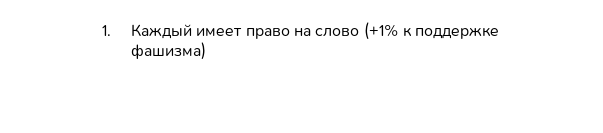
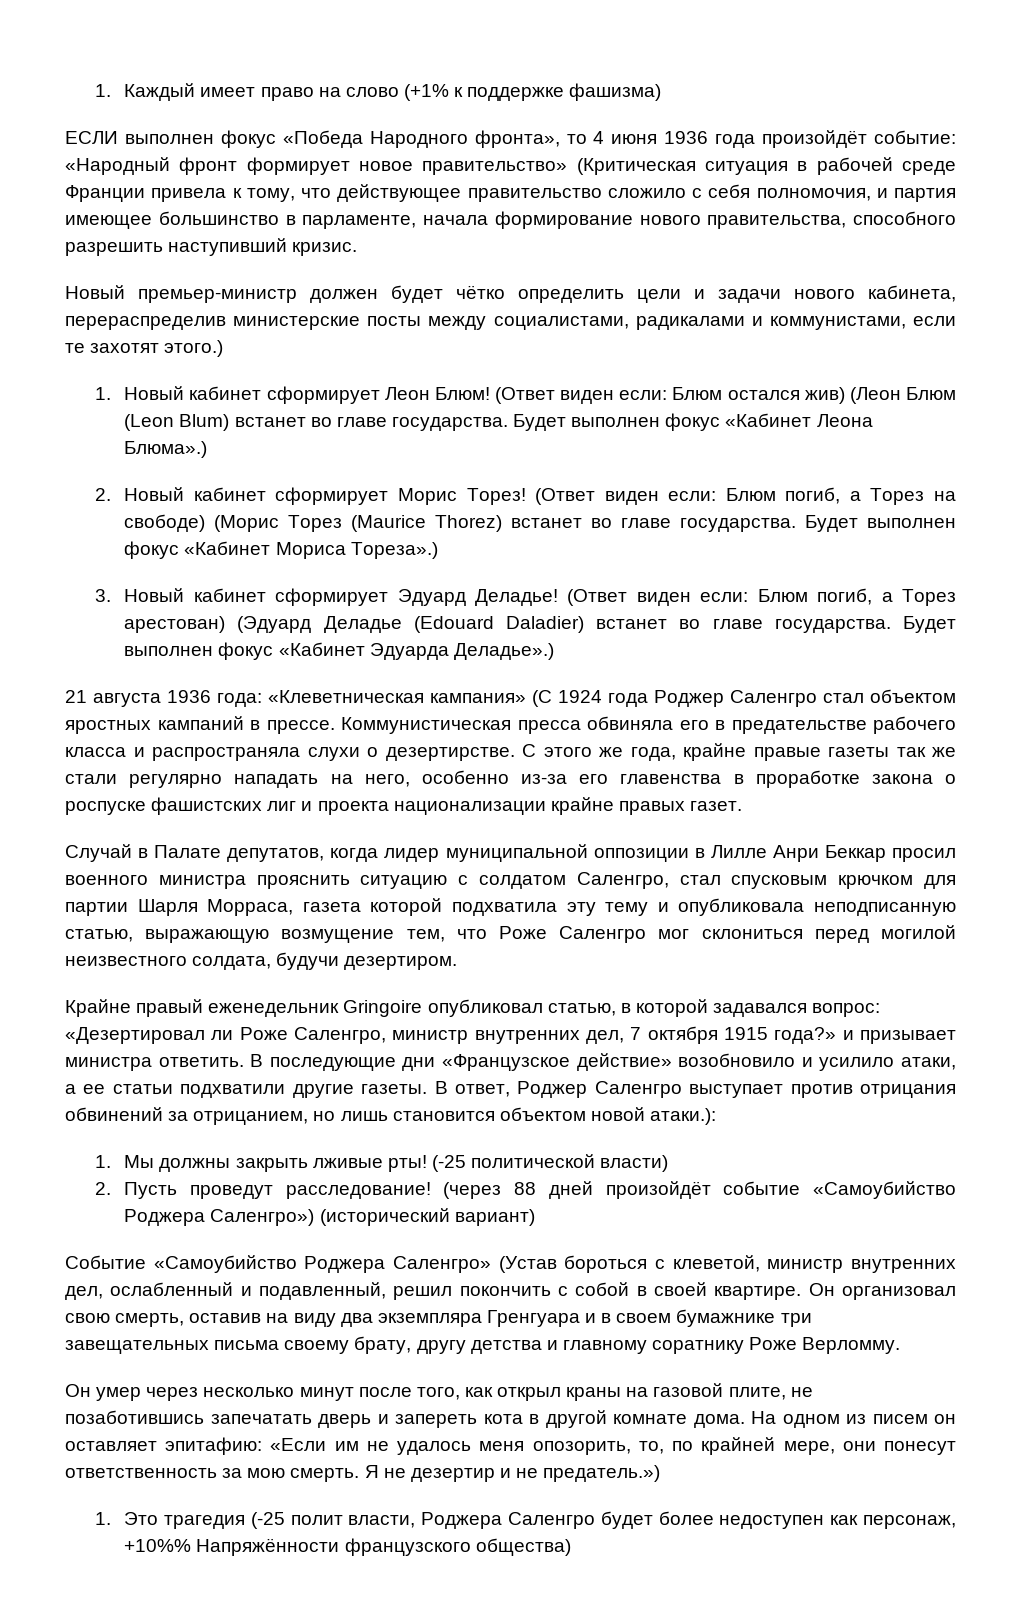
(206, 51) none -> [65,130,956,148] [65,157,957,175] [65,184,956,202] [65,211,956,229] [65,238,358,256] [65,285,956,303] [65,316,956,330] [65,340,224,357] [94,386,957,404] [124,413,873,431] [124,441,208,458] [94,487,957,505] [124,514,956,532] [124,541,438,559] [94,588,956,606] [124,616,956,633] [124,642,554,660] [65,689,956,707] [65,716,956,734] [65,743,956,761] [65,770,956,788] [65,797,743,815] [65,844,957,862] [65,872,956,889] [65,898,957,916] [65,925,957,943] [65,952,458,970] [65,999,881,1017] [65,1026,957,1044] [65,1053,957,1071] [65,1081,956,1098] [65,1107,717,1125] [94,1154,669,1172] [94,1181,957,1199] [124,1208,535,1226] [65,1255,956,1273] [65,1282,957,1300] [65,1309,812,1327] [65,1336,901,1354] [65,1383,813,1401] [65,1410,956,1428] [65,1437,957,1455] [65,1465,661,1482] [94,1511,956,1529] [124,1538,571,1556] // ЕСЛИ выполнен фокус «Победа Народного фронта», то 4 июня 1936 года произойдёт событие: «Народный фронт формирует новое правительство» (Критическая ситуация в рабочей среде Франции привела к тому, что действующее правительство сложило с себя полномочия, и партия имеющее большинство в парламенте, начала формирование нового правительства, способного разрешить наступивший кризис. // Новый премьер-министр должен будет чётко определить цели и задачи нового кабинета, перераспределив министерские посты между социалистами, радикалами и коммунистами, если те захотят этого.) // 1. Новый кабинет сформирует Леон Блюм! (Ответ виден если: Блюм остался жив) (Леон Блюм (Leon Blum) встанет во главе государства. Будет выполнен фокус «Кабинет Леона Блюма».) // 2. Новый кабинет сформирует Морис Торез! (Ответ виден если: Блюм погиб, а Торез на свободе) (Морис Торез (Maurice Thorez) встанет во главе государства. Будет выполнен фокус «Кабинет Мориса Тореза».) // 3. Новый кабинет сформирует Эдуард Деладье! (Ответ виден если: Блюм погиб, а Торез арестован) (Эдуард Деладье (Edouard Daladier) встанет во главе государства. Будет выполнен фокус «Кабинет Эдуарда Деладье».) // 21 августа 1936 года: «Клеветническая кампания» (С 1924 года Роджер Саленгро стал объектом яростных кампаний в прессе. Коммунистическая пресса обвиняла его в предательстве рабочего класса и распространяла слухи о дезертирстве. С этого же года, крайне правые газеты так же стали регулярно нападать на него, особенно из-за его главенства в проработке закона о роспуске фашистских лиг и проекта национализации крайне правых газет. // Случай в Палате депутатов, когда лидер муниципальной оппозиции в Лилле Анри Беккар просил военного министра прояснить ситуацию с солдатом Саленгро, стал спусковым крючком для партии Шарля Морраса, газета которой подхватила эту тему и опубликовала неподписанную статью, выражающую возмущение тем, что Роже Саленгро мог склониться перед могилой неизвестного солдата, будучи дезертиром. // Крайне правый еженедельник Gringoire опубликовал статью, в которой задавался вопрос: «Дезертировал ли Роже Саленгро, министр внутренних дел, 7 октября 1915 года?» и призывает министра ответить. В последующие дни «Французское действие» возобновило и усилило атаки, а ее статьи подхватили другие газеты. В ответ, Роджер Саленгро выступает против отрицания обвинений за отрицанием, но лишь становится объектом новой атаки.): // 1. Мы должны закрыть лживые рты! (-25 политической власти) // 2. Пусть проведут расследование! (через 88 дней произойдёт событие «Самоубийство Роджера Саленгро») (исторический вариант) // Событие «Самоубийство Роджера Саленгро» (Устав бороться с клеветой, министр внутренних дел, ослабленный и подавленный, решил покончить с собой в своей квартире. Он организовал свою смерть, оставив на виду два экземпляра Гренгуара и в своем бумажнике три завещательных письма своему брату, другу детства и главному соратнику Роже Верломму. // Он умер через несколько минут после того, как открыл краны на газовой плите, не позаботившись запечатать дверь и запереть кота в другой комнате дома. На одном из писем он оставляет эпитафию: «Если им не удалось меня опозорить, то, по крайней мере, они понесут ответственность за мою смерть. Я не дезертир и не предатель.») // 1. Это трагедия (-25 полит власти, Роджера Саленгро будет более недоступен как персонаж, +10%% Напряжённости французского общества)

